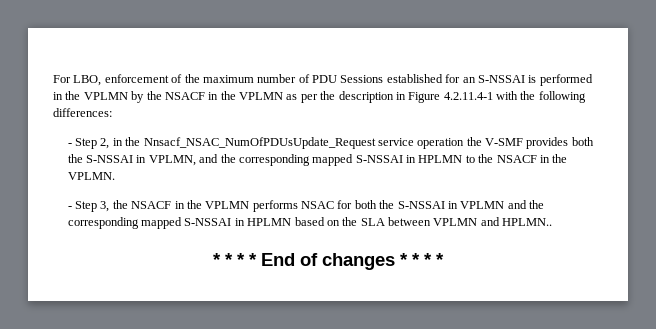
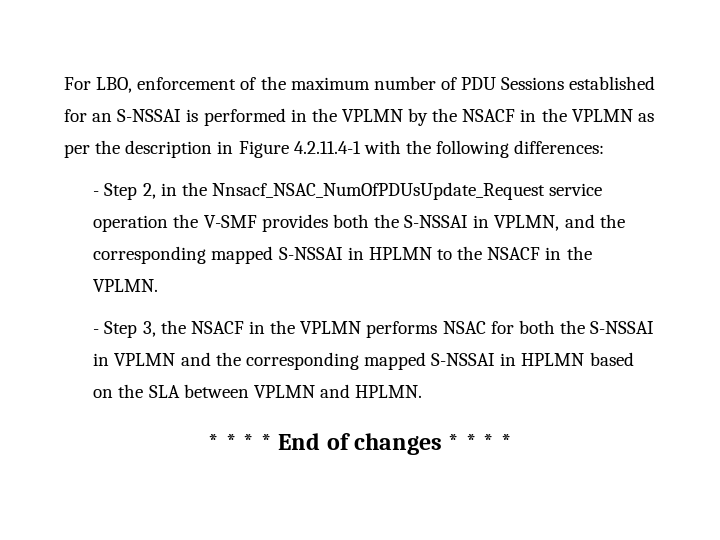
[502,218,553,226] HPLMN.. -> [355,385,423,398] HPLMN.

